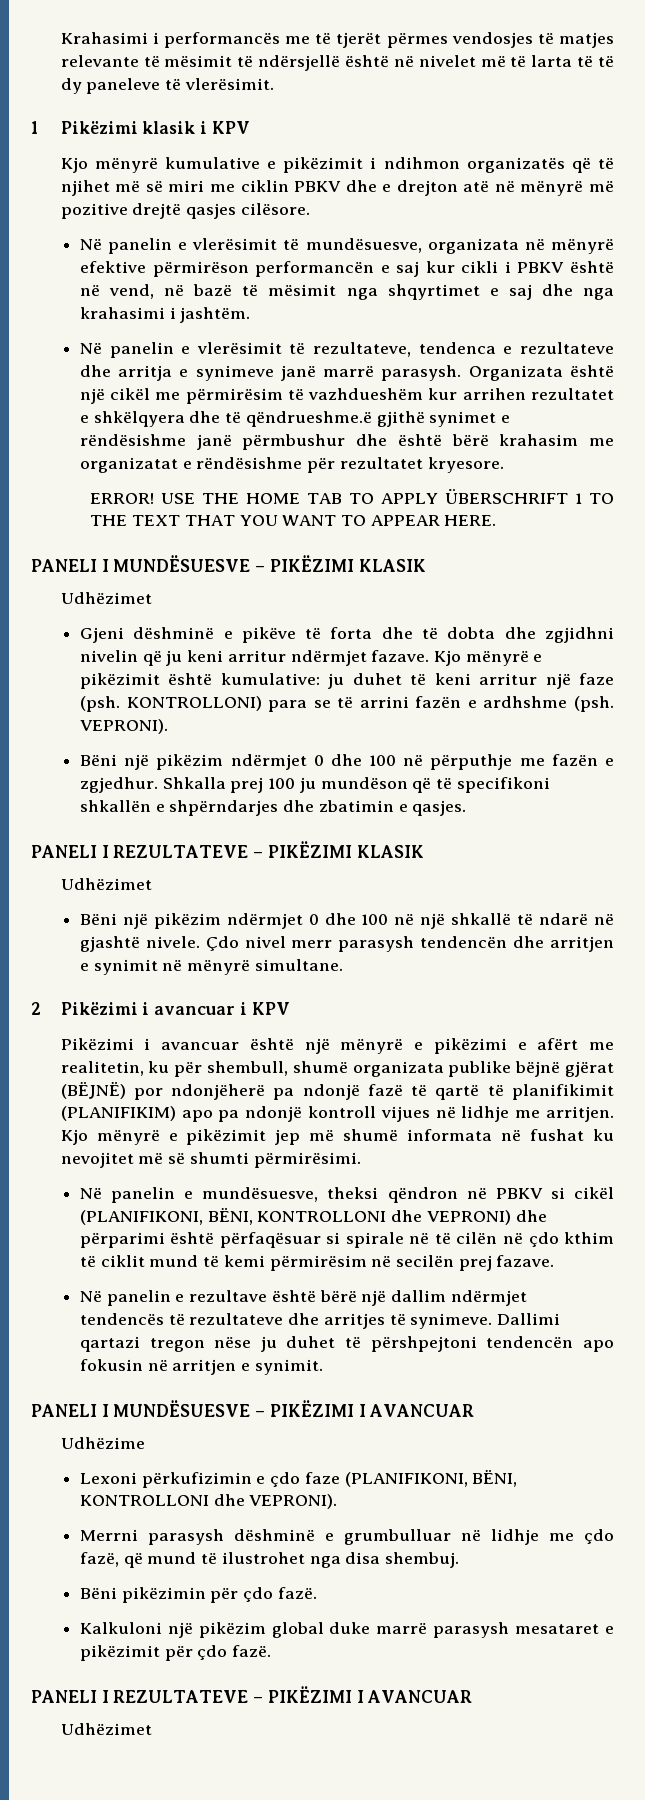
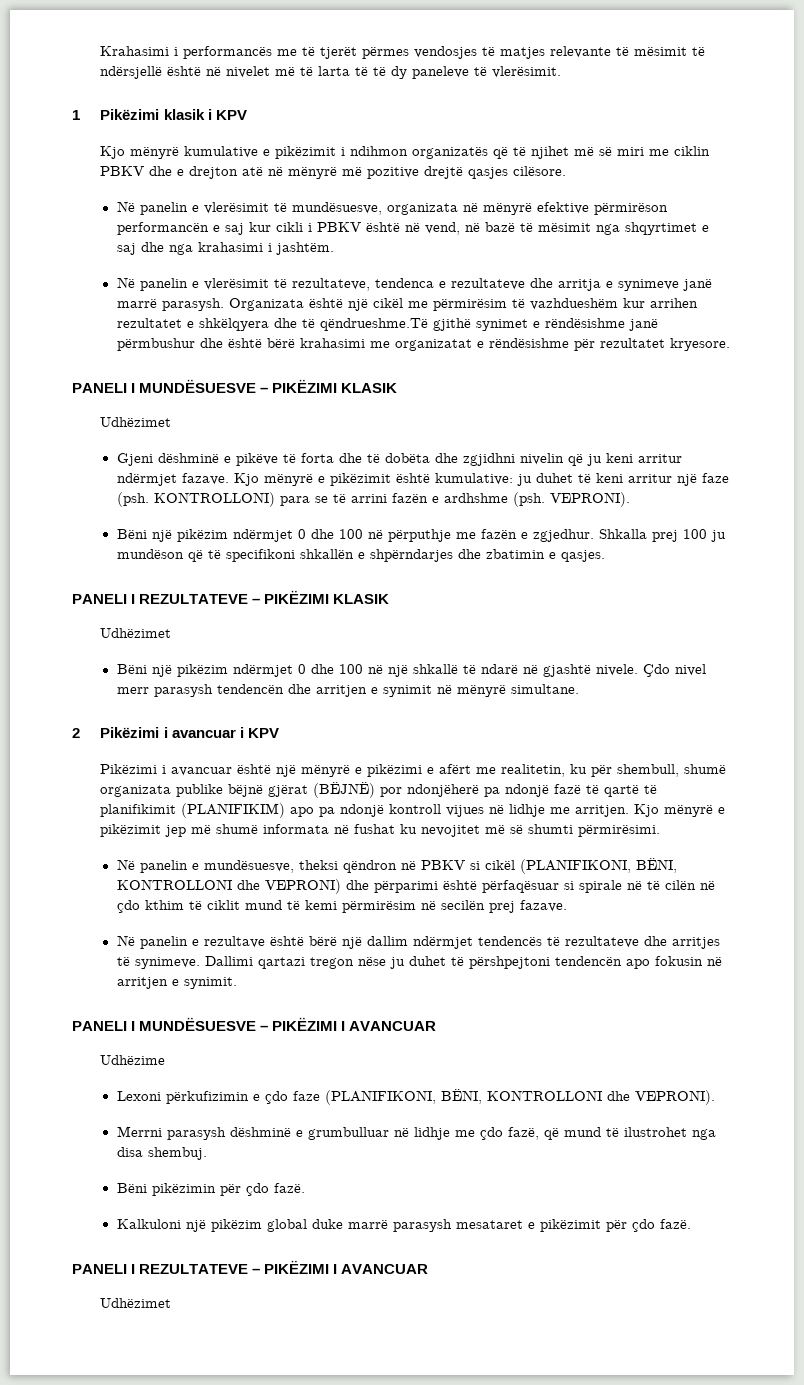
[245,411,372,427] qëndrueshme.ë -> [319,318,428,331] qëndrueshme.Të
[499,434,579,446] krahasim -> [299,338,365,348] krahasimi
[90,489,614,504] [90,515,497,526] // ERROR! USE THE HOME TAB TO APPLY ÜBERSCHRIFT 1 TO THE TEXT THAT YOU WANT TO APPEAR HERE. -> (730, 344) none
[447,627,496,639] dobta -> [384,453,430,463] dobëta

